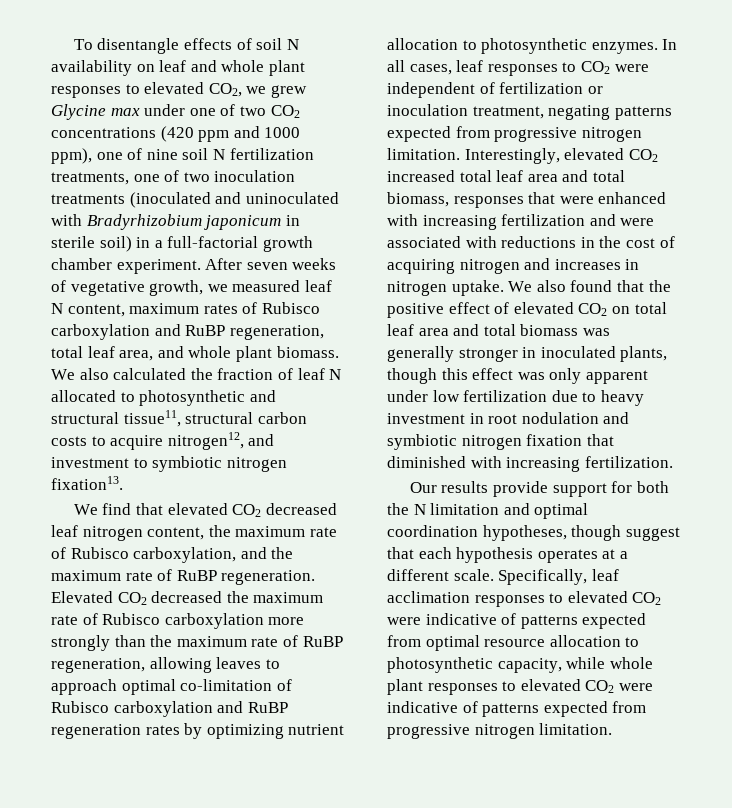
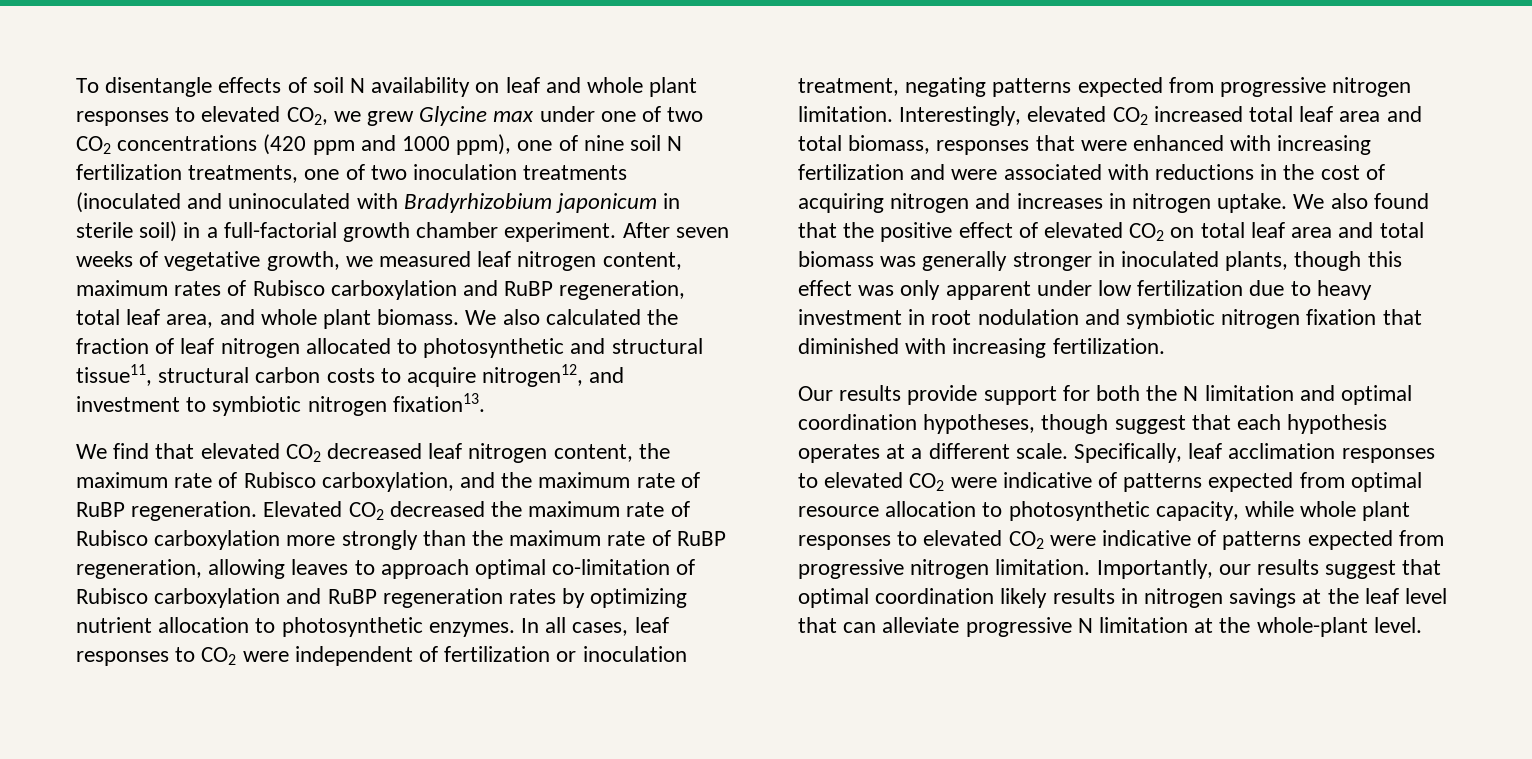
[51,303,63,314] N -> [517,251,597,271] nitrogen
[329,369,342,380] N -> [220,338,300,358] nitrogen
(613, 729) none -> [1096,559,1442,579] [798,588,1448,608] [798,617,1422,637] Importantly, our results suggest that optimal coordination likely results in nitrogen savings at the leaf level that can alleviate progressive N limitation at the whole-plant level.

